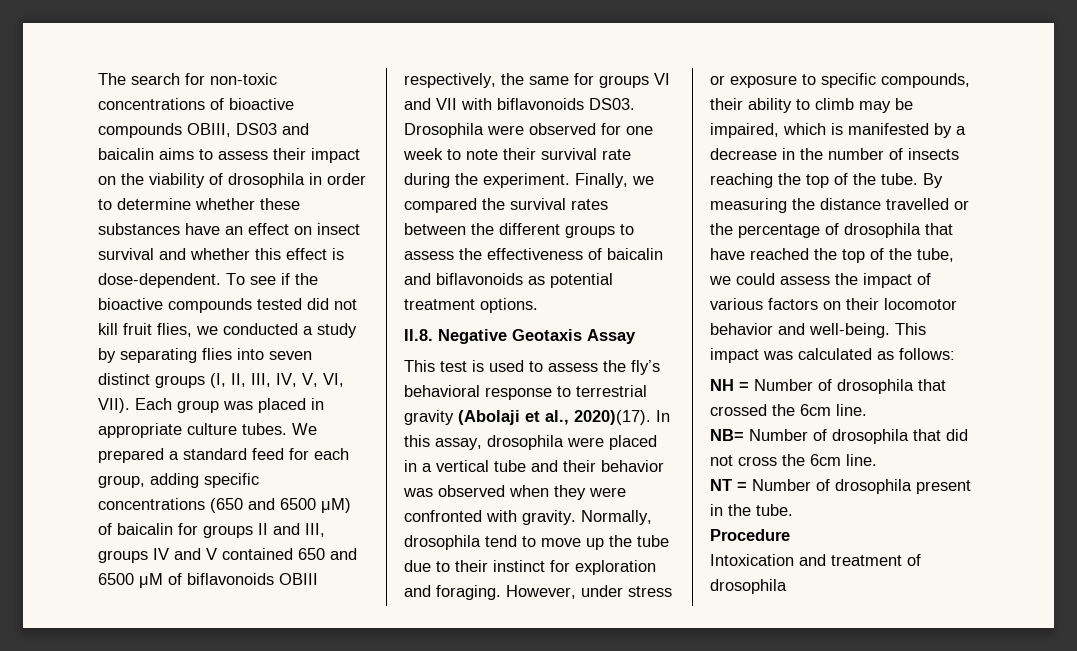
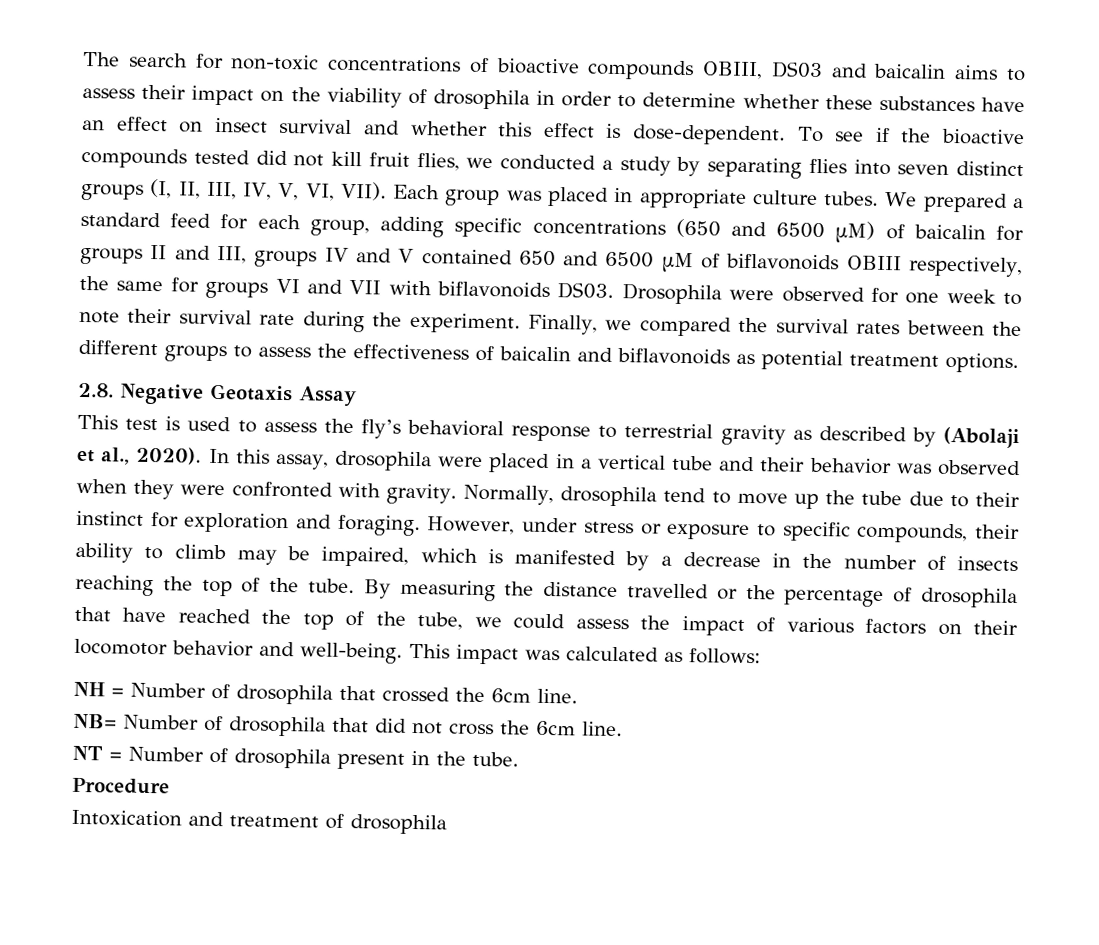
[404,329,433,341] II.8. -> [78,382,114,398] 2.8.
(454, 417) none -> [792,426,936,447] as described by
[574,410,651,425] 2020)(17). -> [136,446,203,465] 2020).

